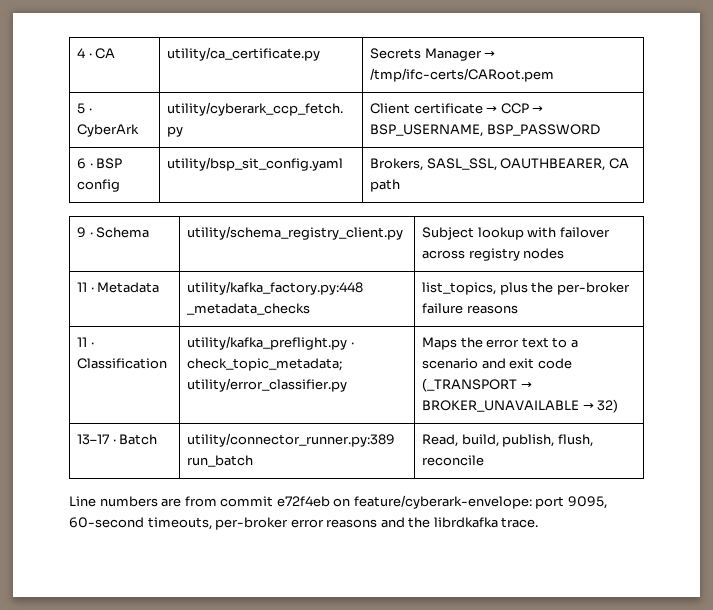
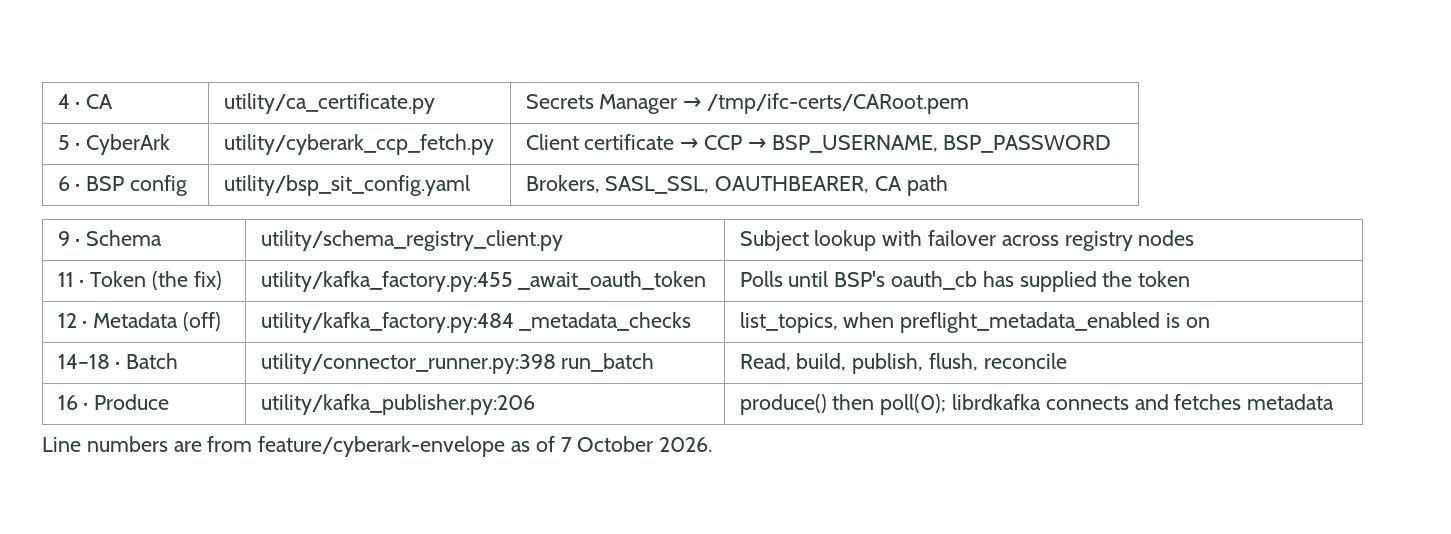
(94, 289) none -> [90,271,222,290] [260,271,707,292] [739,271,1191,292] [57,313,88,328] Token (the fix) | utility/kafka_factory.py:455 _await_oauth_token | Polls until BSP's oauth_cb has supplied the token // 12 ·
[187,281,364,295] | utility/kafka_factory.py:448 -> [182,312,221,331] [260,312,514,333] (off) | utility/kafka_factory.py:484
[499,282,630,295] [422,303,518,314] [77,337,94,347] [77,358,168,369] [187,336,354,350] [187,358,343,371] [187,378,348,392] [422,337,578,350] [422,358,572,369] [422,378,532,392] [422,399,619,413] [77,434,110,445] plus the per-broker failure reasons // 11 · Classification | utility/kafka_preflight.py · check_topic_metadata; utility/error_classifier.py | Maps the error text to a scenario and exit code (_TRANSPORT → BROKER_UNAVAILABLE → 32) // 13–17 -> [843,312,1210,333] [57,354,110,369] when preflight_metadata_enabled is on // 14–18
[187,433,396,447] utility/connector_runner.py:389 -> [260,353,556,374] utility/connector_runner.py:398
[69,495,607,509] [69,517,539,530] // Line numbers are from commit e72f4eb on feature/cyberark-envelope: port 9095, 60-second timeouts, per-broker error reasons and the librdkafka trace. -> [57,394,170,410] [260,394,535,415] [739,394,1335,415] [42,436,713,457] // 16 · Produce | utility/kafka_publisher.py:206 | produce() then poll(0); librdkafka connects and fetches metadata // Line numbers are from feature/cyberark-envelope as of 7 October 2026.

